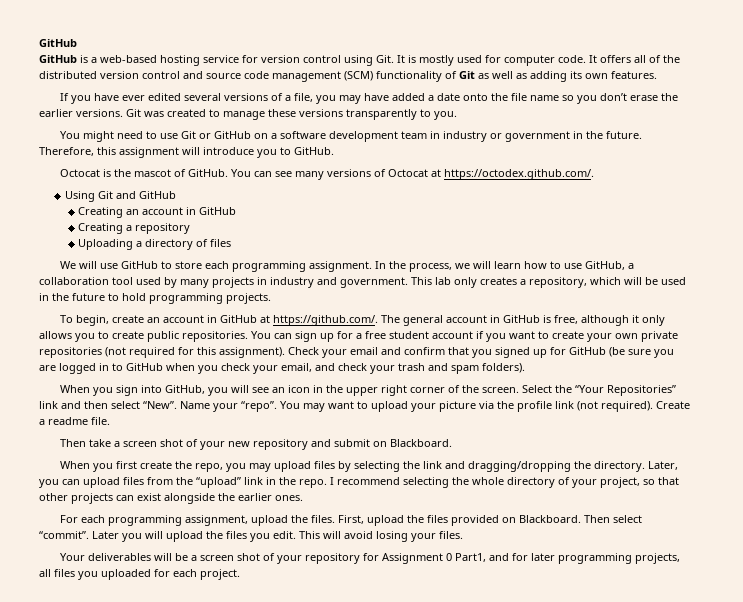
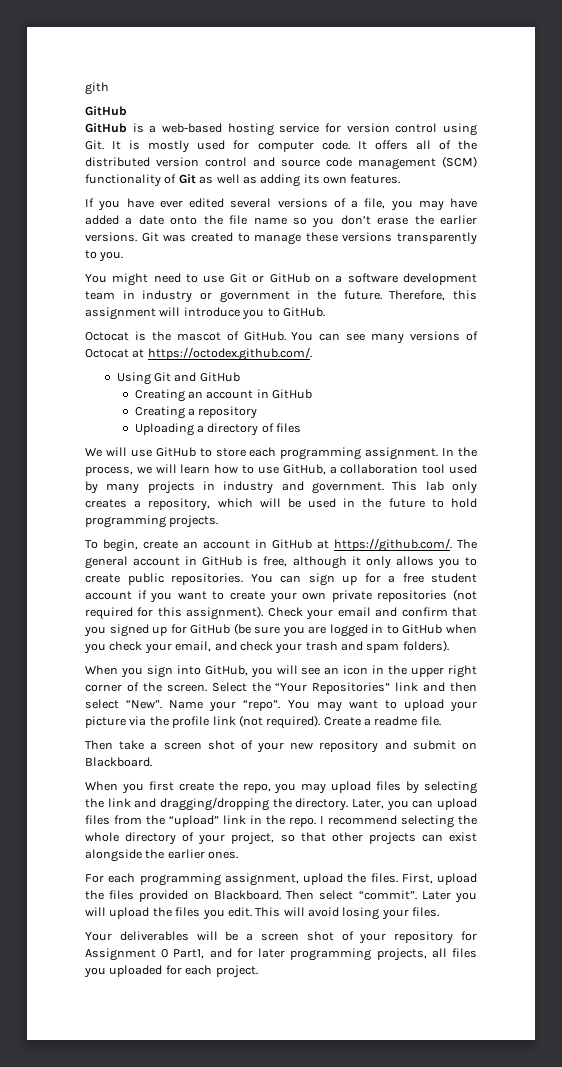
(39, 43) none -> [85,82,109,95] gith //

